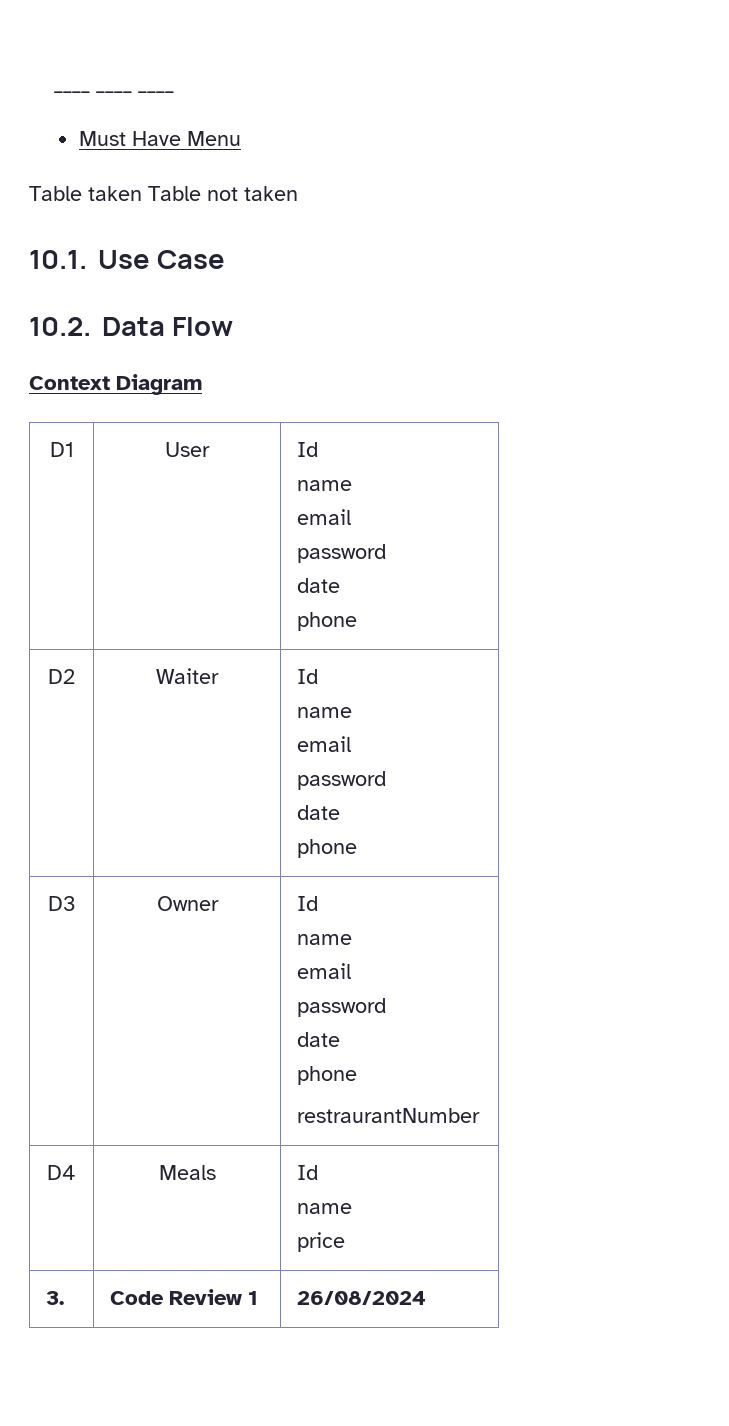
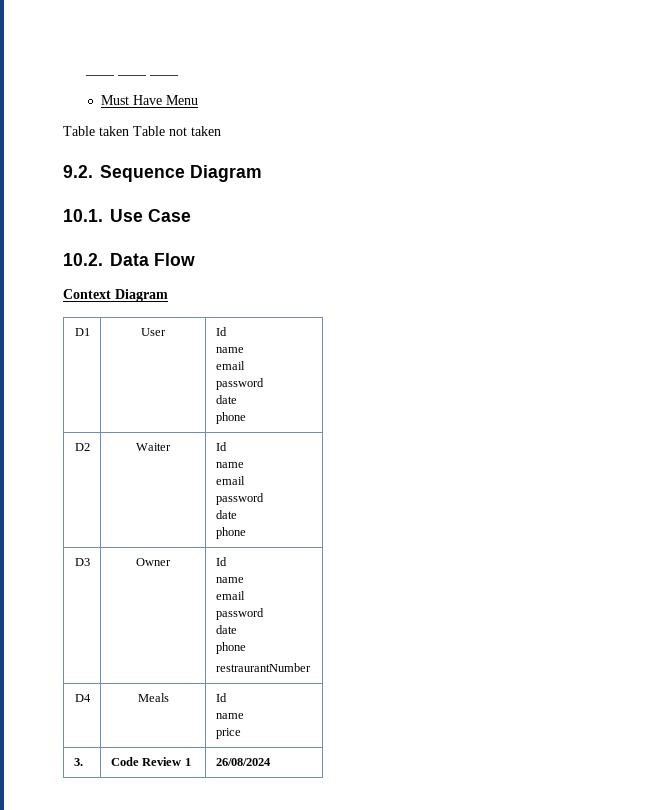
(298, 193) none -> [63,165,262,182] // 9.2. Sequence Diagram

